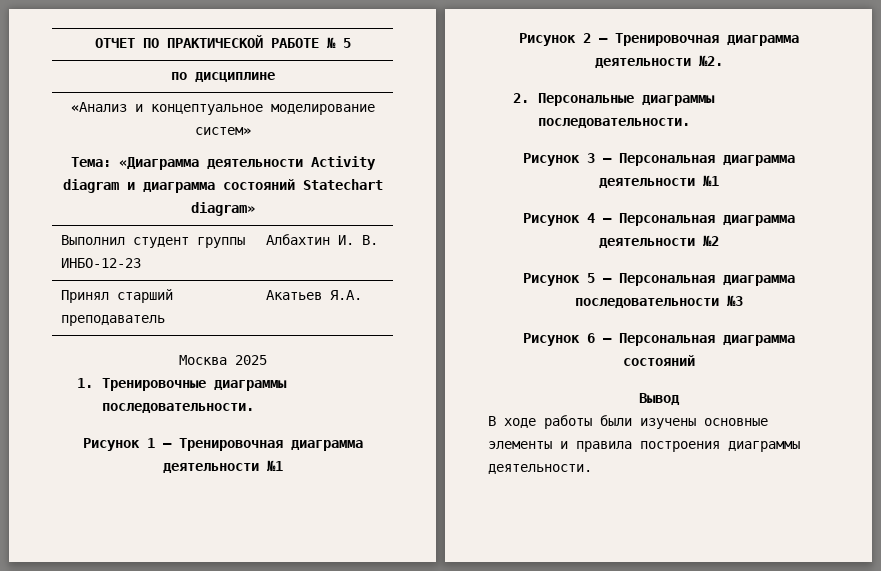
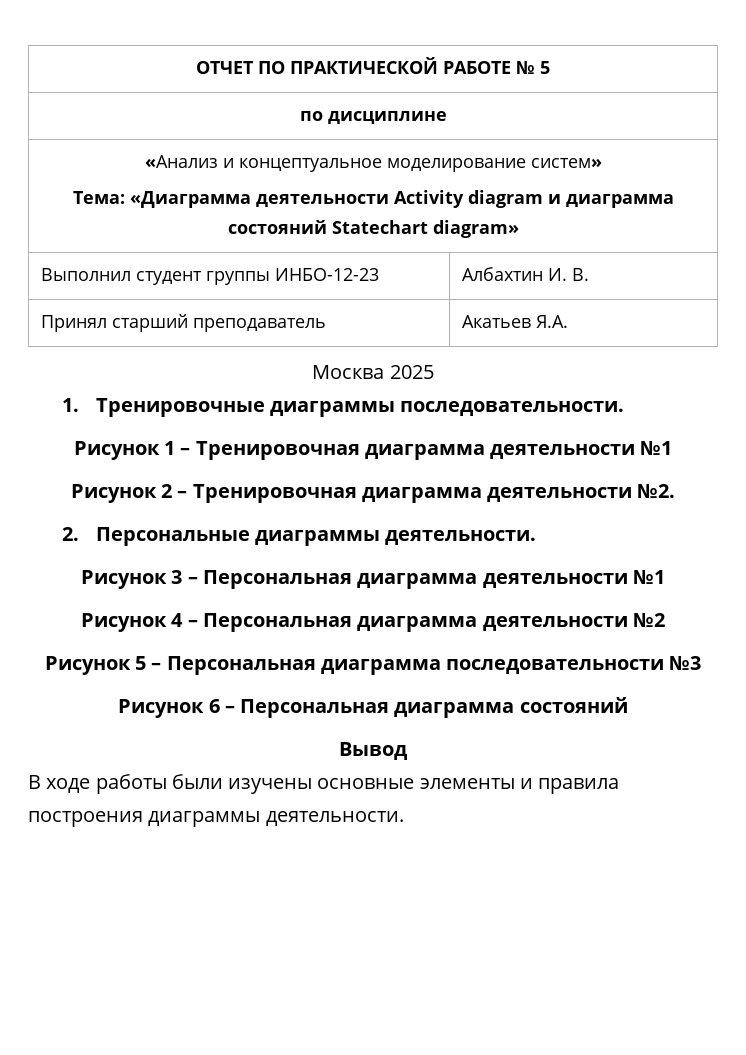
[538,118,691,128] последовательности. -> [385,530,537,545] деятельности.

